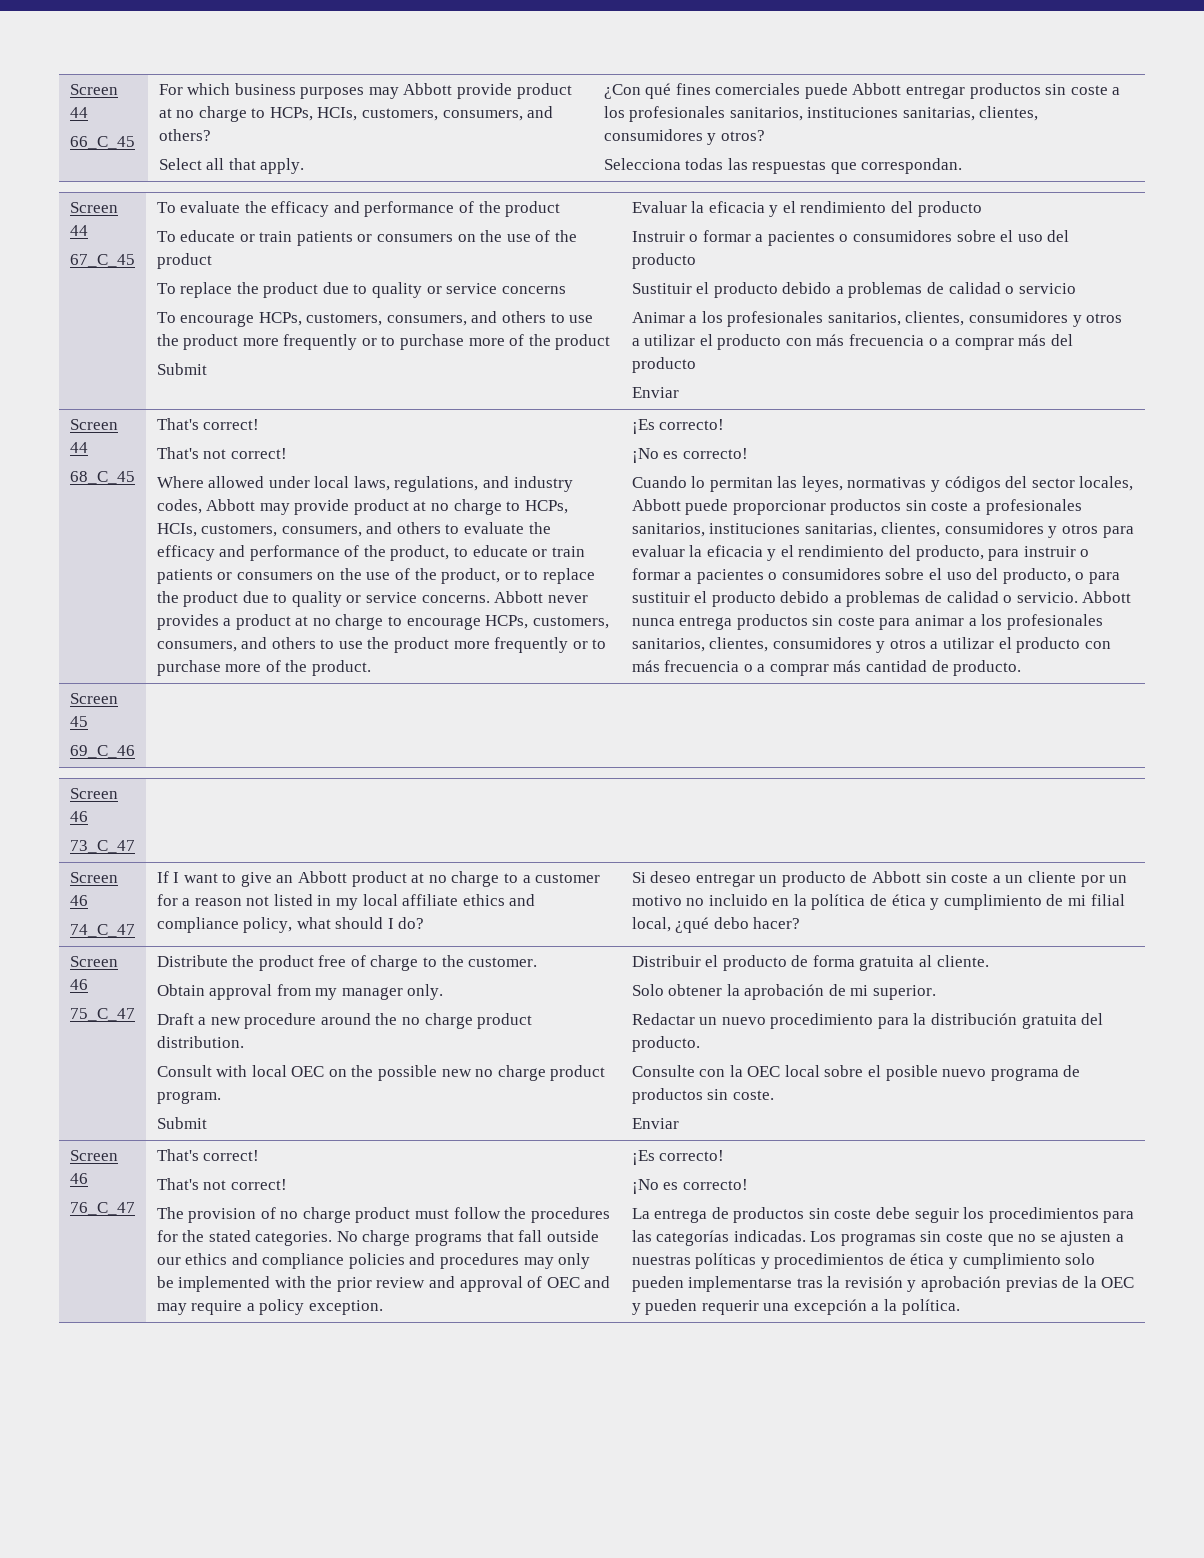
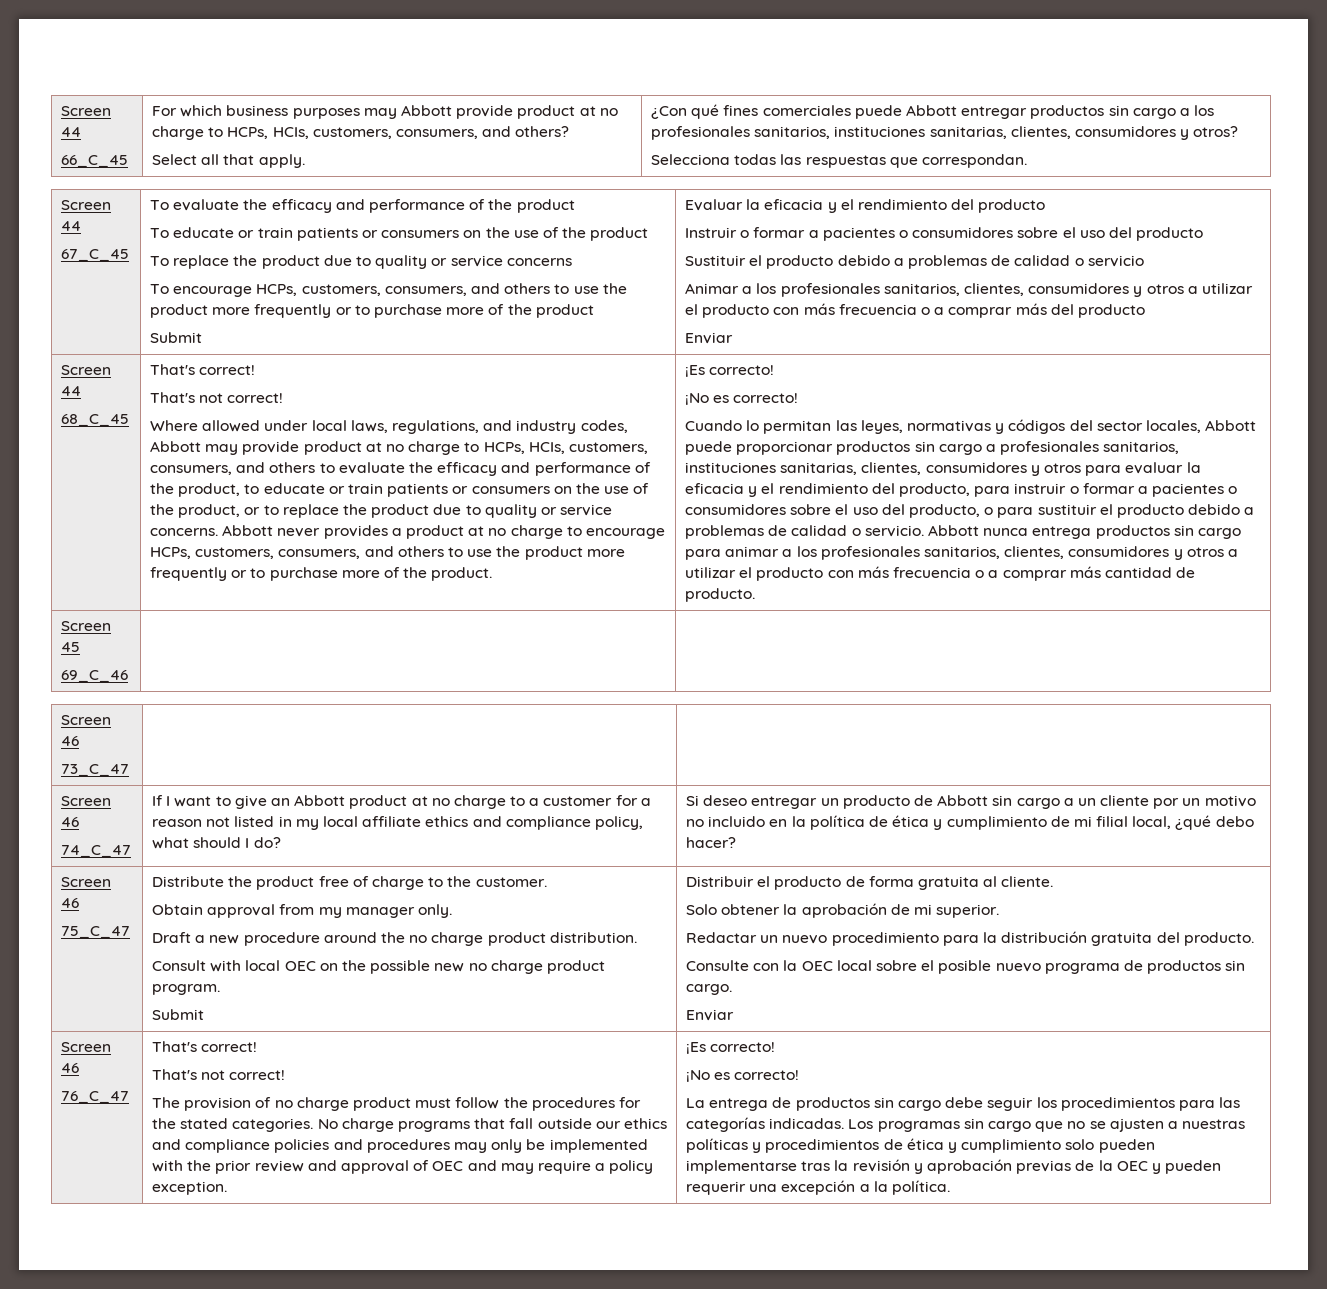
[1070,85,1108,95] coste -> [1132,108,1176,119] cargo
[931,501,969,511] coste -> [938,444,982,455] cargo
[837,616,875,626] coste -> [1197,528,1241,539] cargo
[951,873,989,883] coste -> [1016,798,1060,809] cargo
[732,1090,774,1100] coste. -> [686,984,733,995] cargo.
[834,1209,872,1219] coste -> [897,1100,941,1111] cargo
[946,1232,984,1242] coste -> [987,1121,1031,1132] cargo

